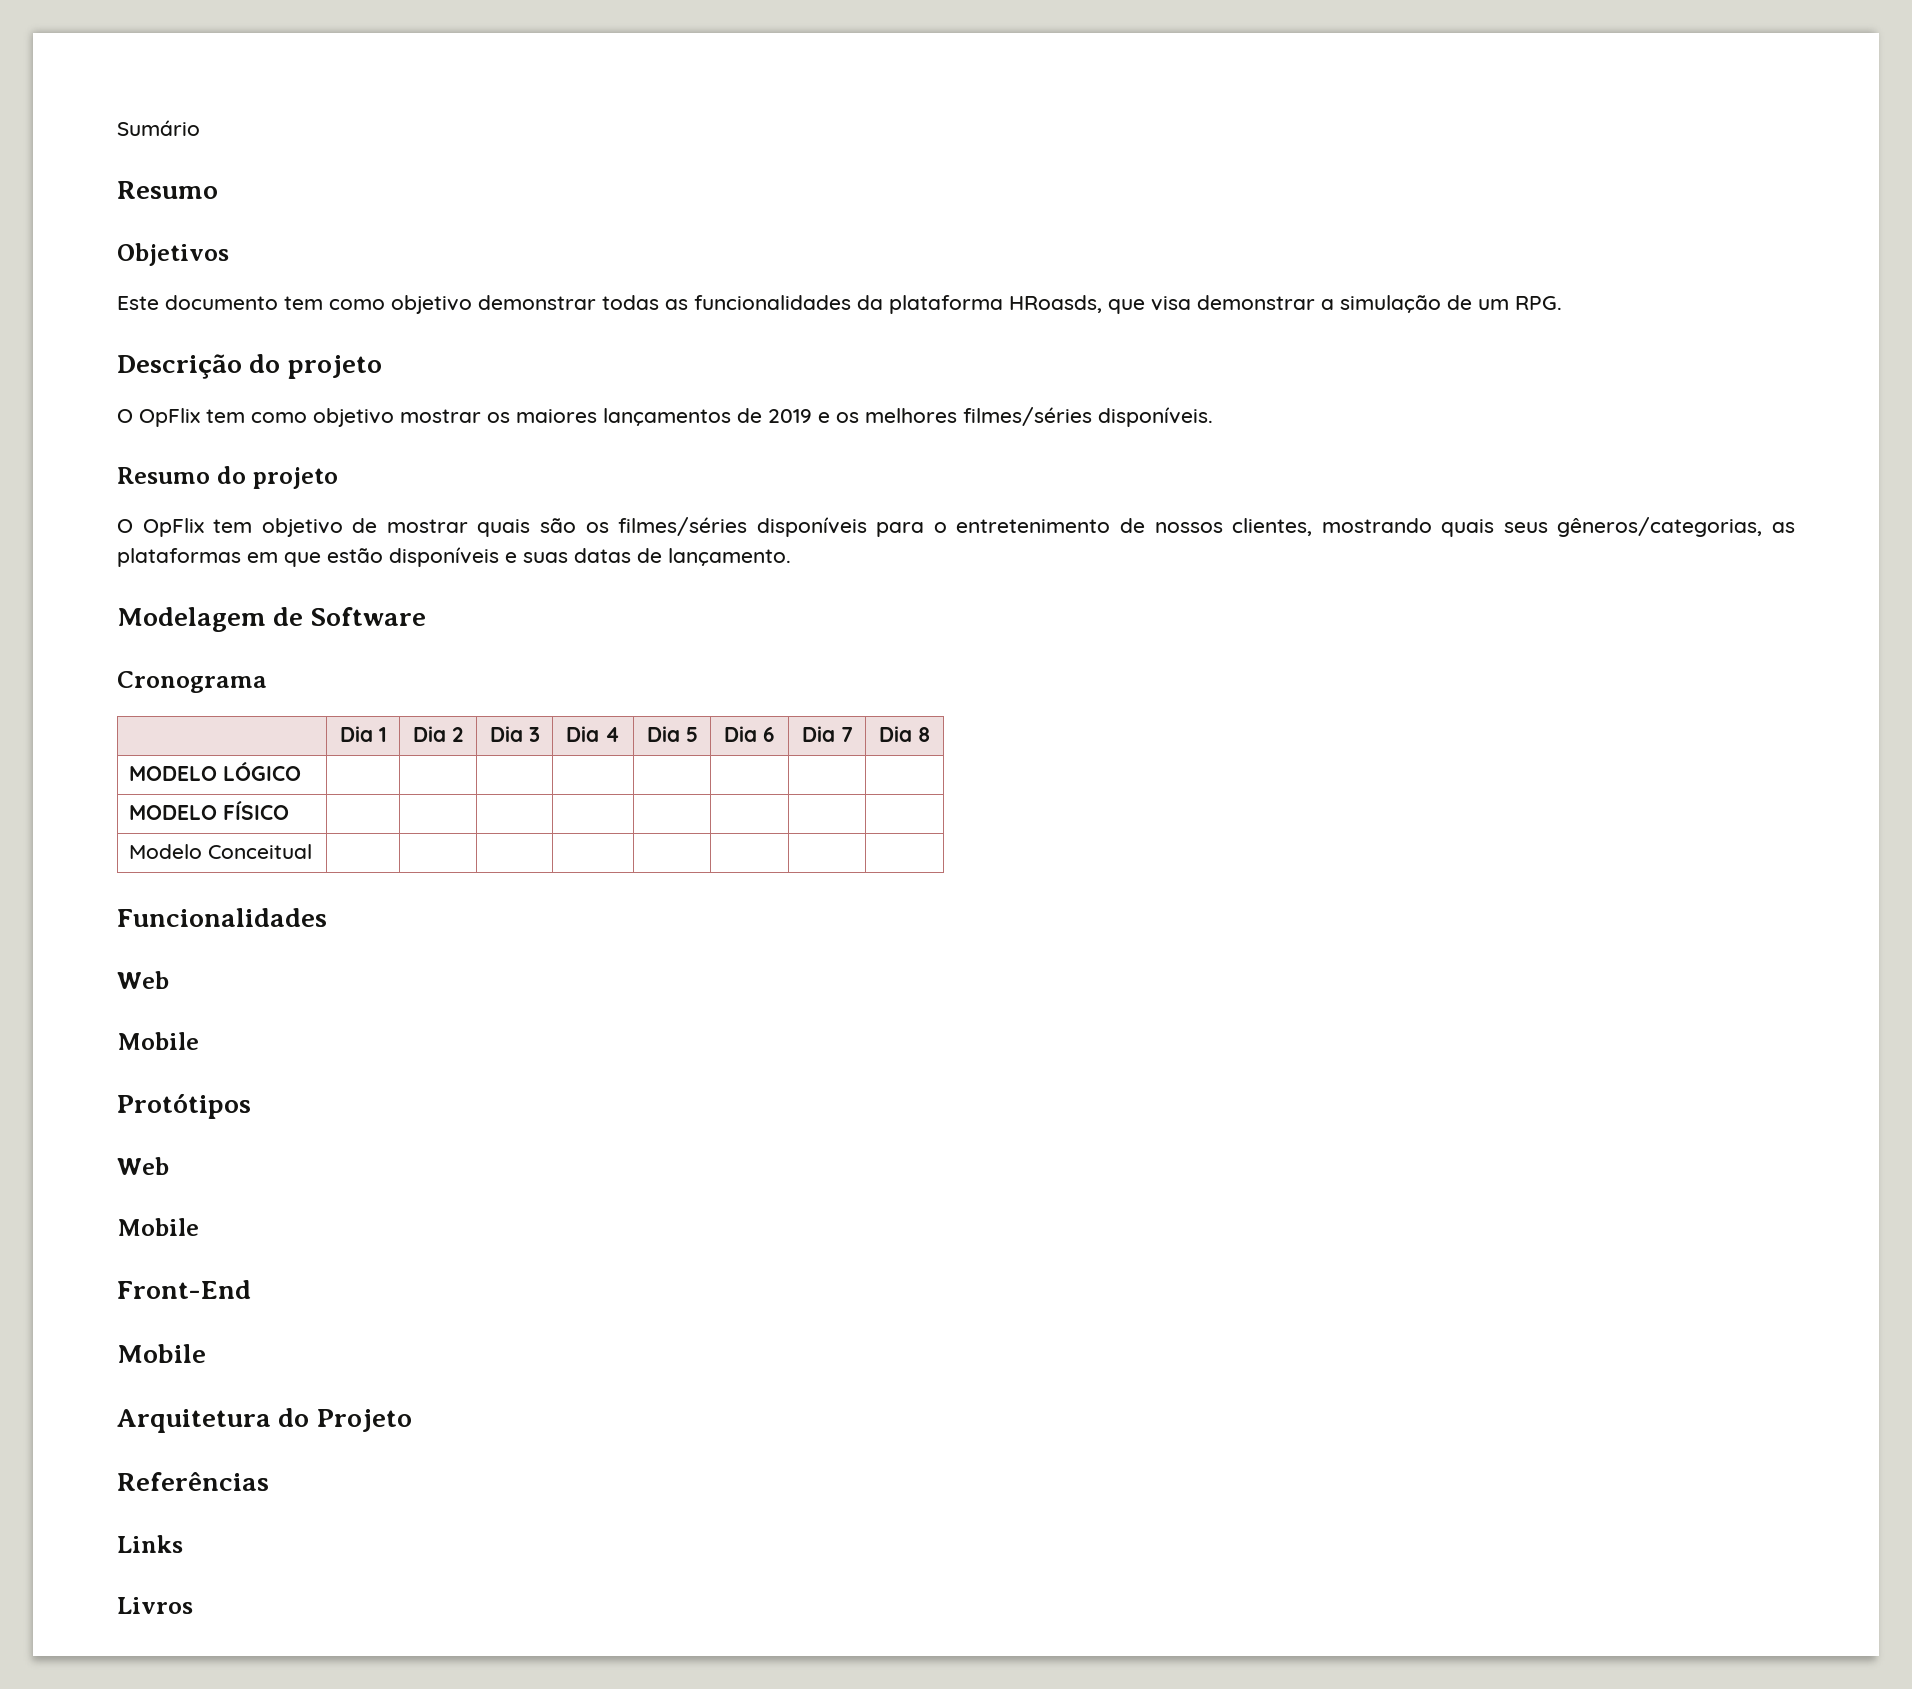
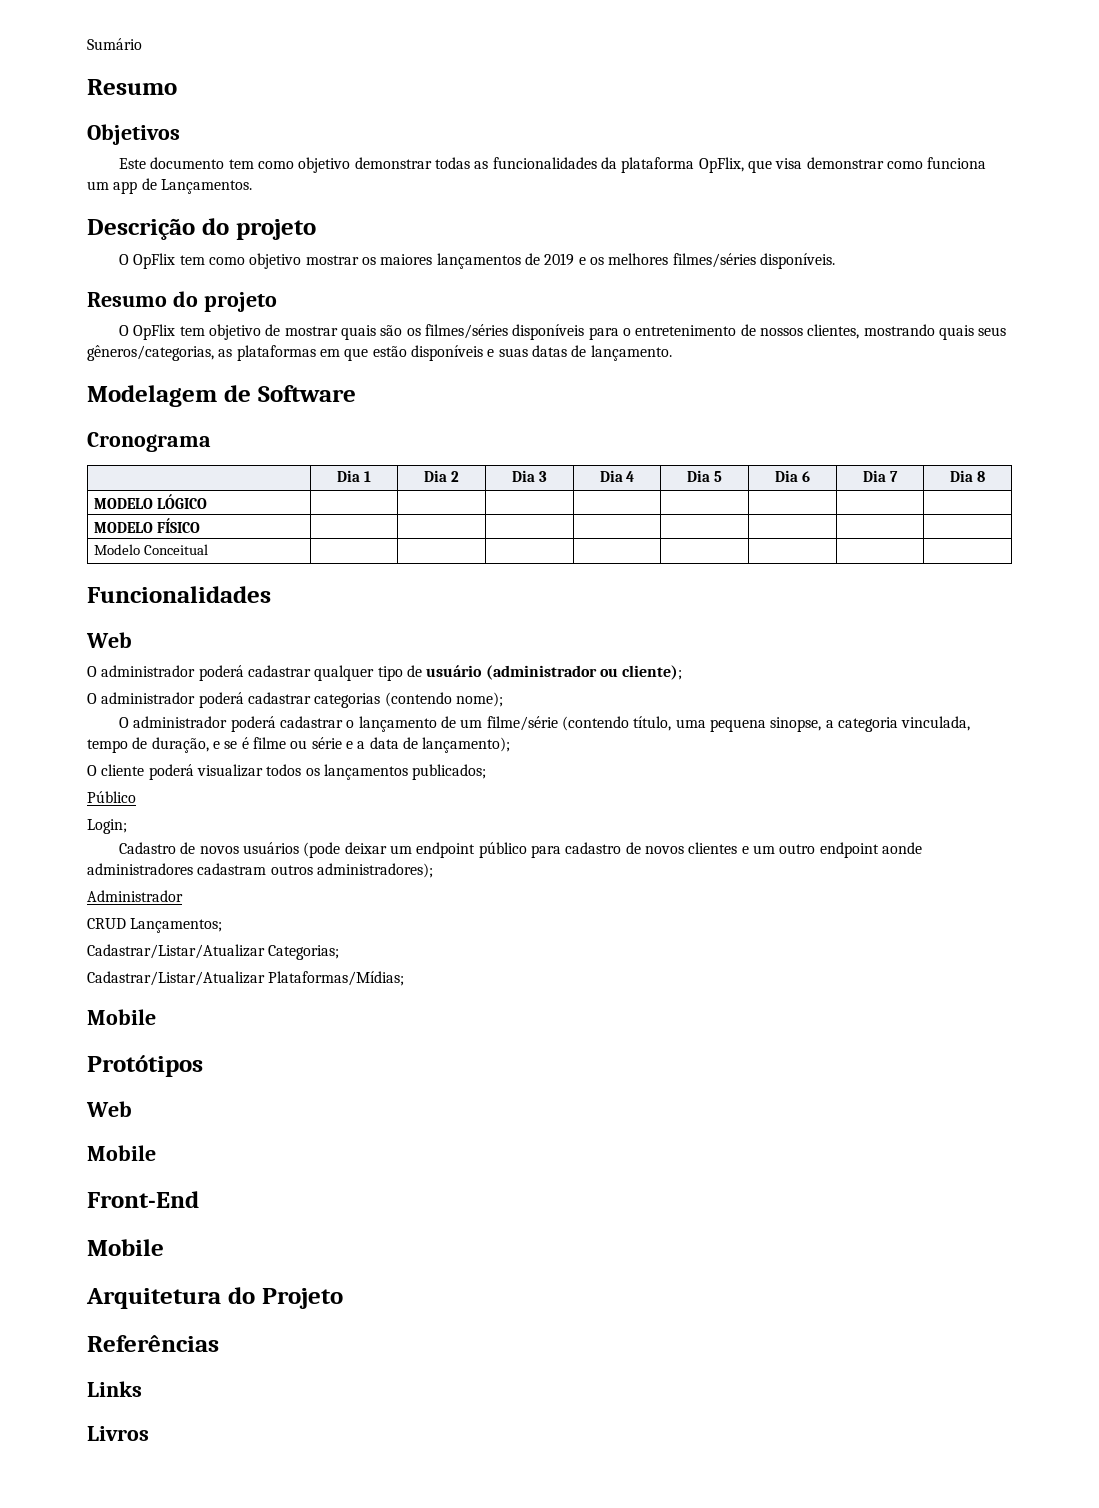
[1009,295,1102,313] HRoasds, -> [698,157,744,173] OpFlix,
[1321,295,1562,313] a simulação de um RPG. -> [886,157,987,169] [87,178,252,194] como funciona um app de Lançamentos.
(169, 980) none -> [87,665,683,681] [87,692,503,708] [119,716,971,732] [87,737,511,753] [87,764,487,780] [87,791,136,803] [87,819,127,834] [119,842,922,858] [87,863,433,878] [87,890,183,902] [87,918,223,933] [87,944,340,960] [87,971,405,986] // O administrador poderá cadastrar qualquer tipo de usuário (administrador ou cliente); // O administrador poderá cadastrar categorias (contendo nome); // O administrador poderá cadastrar o lançamento de um filme/série (contendo título, uma pequena sinopse, a categoria vinculada, tempo de duração, e se é filme ou série e a data de lançamento); // O cliente poderá visualizar todos os lançamentos publicados; // Público // Login; // Cadastro de novos usuários (pode deixar um endpoint público para cadastro de novos clientes e um outro endpoint aonde administradores cadastram outros administradores); // Administrador // CRUD Lançamentos; // Cadastrar/Listar/Atualizar Categorias; // Cadastrar/Listar/Atualizar Plataformas/Mídias;

